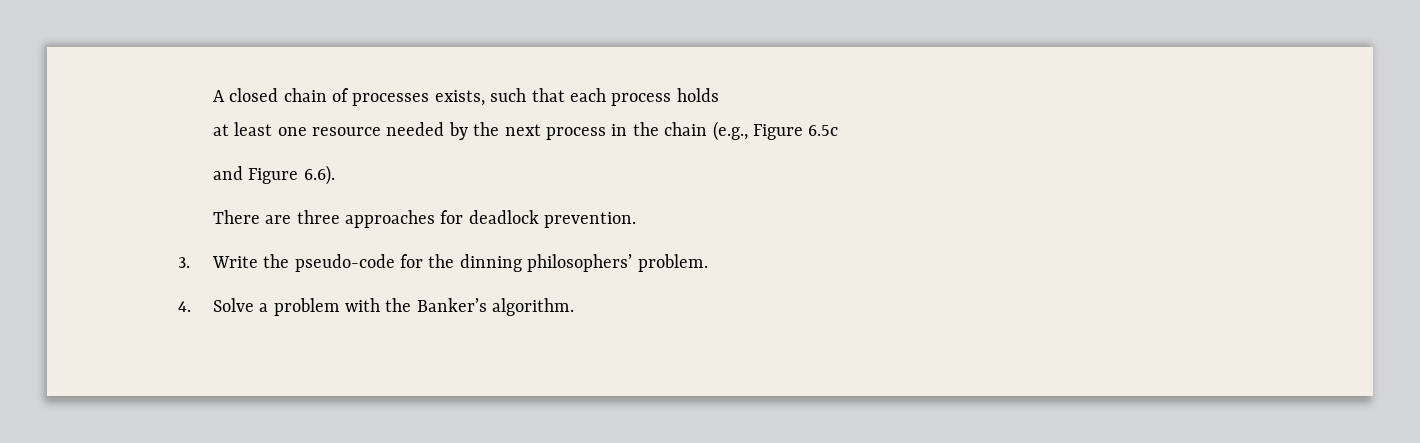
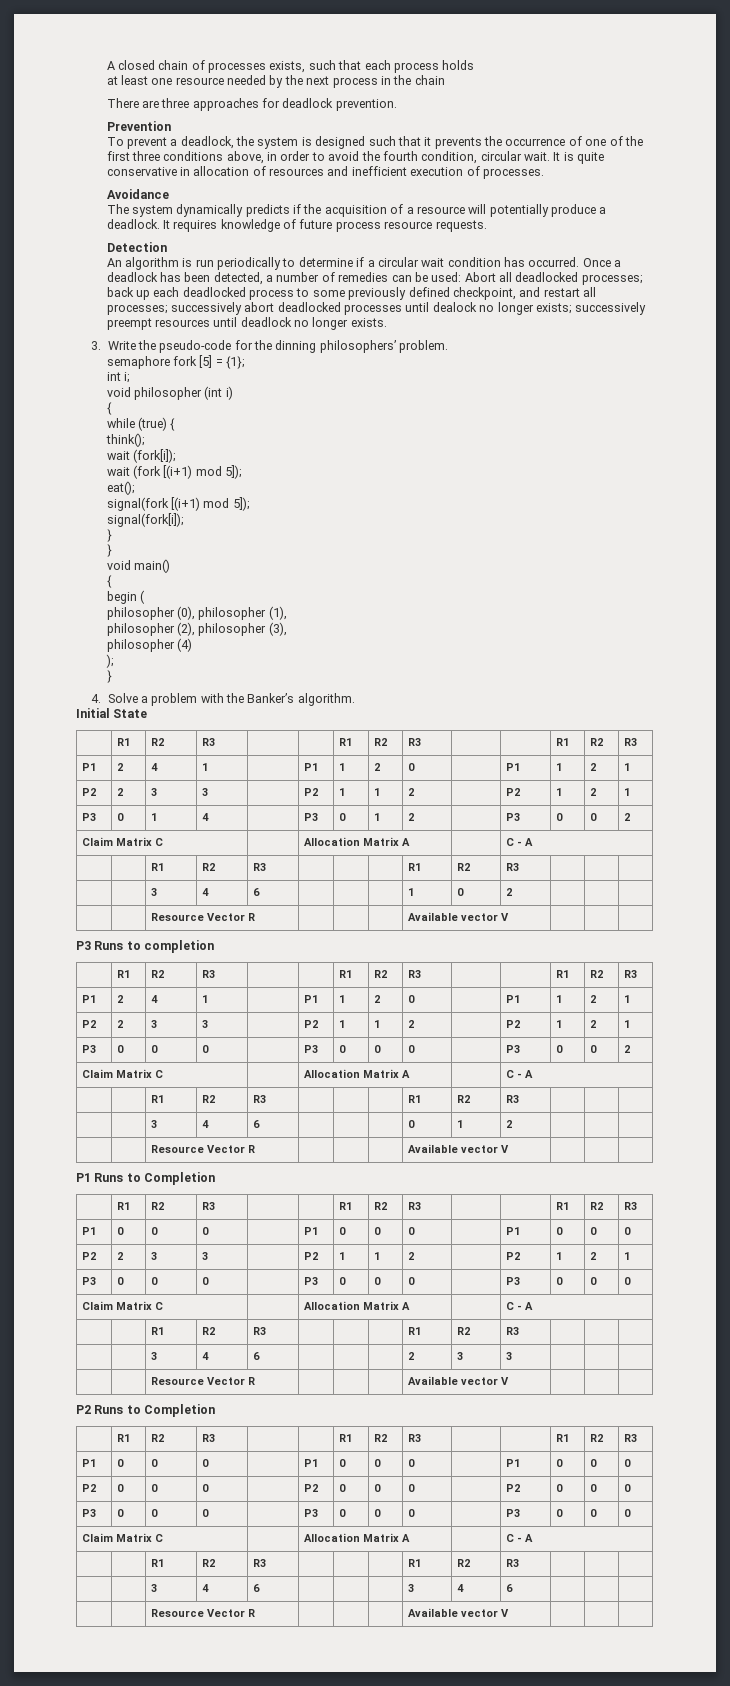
[712,121,839,141] [212,165,335,185] (e.g., Figure 6.5c // and Figure 6.6). -> (445, 80) none
(637, 220) none -> [106,121,171,131] [106,136,643,149] [106,151,605,164] [106,166,544,179] [106,189,169,199] [106,204,607,217] [106,219,487,232] [106,242,167,252] [106,257,622,270] [106,272,643,285] [106,287,597,300] [106,302,647,315] [106,317,387,330] // Prevention // To prevent a deadlock, the system is designed such that it prevents the occurrence of one of the first three conditions above, in order to avoid the fourth condition, circular wait. It is quite conservative in allocation of resources and inefficient execution of processes. // Avoidance // The system dynamically predicts if the acquisition of a resource will potentially produce a deadlock. It requires knowledge of future process resource requests. // Detection // An algorithm is run periodically to determine if a circular wait condition has occurred. Once a deadlock has been detected, a number of remedies can be used: Abort all deadlocked processes; back up each deadlocked process to some previously defined checkpoint, and restart all processes; successively abort deadlocked processes until dealock no longer exists; successively preempt resources until deadlock no longer exists.
(708, 263) none -> [106,355,246,369] [106,372,130,383] [106,386,233,400] [106,402,112,415] [106,417,176,431] [105,433,145,447] [106,449,176,463] [106,465,243,479] [106,481,135,495] [106,497,250,511] [106,513,184,527] [106,529,112,542] [106,544,112,557] [106,559,170,573] [106,575,112,588] [106,590,145,604] [106,606,287,620] [106,622,287,636] [106,638,192,652] [105,654,114,668] [106,670,112,683] // semaphore fork [5] = {1}; // int i; // void philosopher (int i) // { // while (true) { // think(); // wait (fork[i]); // wait (fork [(i+1) mod 5]); // eat(); // signal(fork [(i+1) mod 5]); // signal(fork[i]); // } // } // void main() // { // begin ( // philosopher (0), philosopher (1), // philosopher (2), philosopher (3), // philosopher (4) // ); // }
(575, 307) none -> [76,708,148,718] [117,738,131,746] [151,738,165,746] [202,738,216,746] [339,738,353,746] [374,738,388,746] [408,738,422,746] [556,738,570,746] [590,738,604,746] [624,738,638,746] [82,763,97,771] [117,763,124,771] [151,763,159,771] [202,763,209,771] [304,763,319,771] [339,763,346,771] [374,763,381,771] [408,763,416,771] [506,763,521,771] [556,763,563,771] [590,763,597,771] [624,763,631,771] [82,788,97,796] [117,788,124,796] [151,788,158,796] [202,788,209,796] [304,788,319,796] [339,788,346,796] [374,788,381,796] [408,788,415,796] [506,788,521,796] [556,788,563,796] [590,788,597,796] [624,788,631,796] [82,813,97,821] [117,813,125,821] [151,813,158,821] [202,813,210,821] [304,813,319,821] [339,813,347,821] [374,813,381,821] [408,813,415,821] [506,813,521,821] [556,813,564,821] [590,813,598,821] [624,813,631,821] [82,837,164,846] [304,837,411,846] [506,838,534,846] [151,863,165,871] [202,863,216,871] [253,863,267,871] [408,863,422,871] [457,863,471,871] [506,863,520,871] [151,888,158,896] [202,888,210,896] [253,888,261,896] [408,888,415,896] [457,888,465,896] [506,888,513,896] [151,913,256,921] [408,912,510,921] [76,940,215,953] [117,970,131,978] [151,970,165,978] [202,970,216,978] [339,970,353,978] [374,970,388,978] [408,970,422,978] [556,970,570,978] [590,970,604,978] [624,970,638,978] [82,995,97,1003] [117,995,124,1003] [151,995,159,1003] [202,995,209,1003] [304,995,319,1003] [339,995,346,1003] [374,995,381,1003] [408,995,416,1003] [506,995,521,1003] [556,995,563,1003] [590,995,597,1003] [624,995,631,1003] [82,1020,97,1028] [117,1020,124,1028] [151,1020,158,1028] [202,1020,209,1028] [304,1020,319,1028] [339,1020,346,1028] [374,1020,381,1028] [408,1020,415,1028] [506,1020,521,1028] [556,1020,563,1028] [590,1020,597,1028] [624,1020,631,1028] [82,1045,97,1053] [117,1045,125,1053] [151,1045,159,1053] [202,1045,210,1053] [304,1045,319,1053] [339,1045,347,1053] [374,1045,382,1053] [408,1045,416,1053] [506,1045,521,1053] [556,1045,564,1053] [590,1045,598,1053] [624,1045,631,1053] [82,1069,164,1078] [304,1069,411,1078] [506,1070,534,1078] [151,1095,165,1103] [202,1095,216,1103] [253,1095,267,1103] [408,1095,422,1103] [457,1095,471,1103] [506,1095,520,1103] [151,1120,158,1128] [202,1120,210,1128] [253,1120,261,1128] [408,1120,416,1128] [457,1120,464,1128] [506,1120,513,1128] [151,1145,256,1153] [408,1144,510,1153] [76,1172,216,1185] [117,1202,131,1210] [151,1202,165,1210] [202,1202,216,1210] [339,1202,353,1210] [374,1202,388,1210] [408,1202,422,1210] [556,1202,570,1210] [590,1202,604,1210] [624,1202,638,1210] [82,1227,97,1235] [117,1227,125,1235] [151,1227,159,1235] [202,1227,210,1235] [304,1227,319,1235] [339,1227,347,1235] [374,1227,382,1235] [408,1227,416,1235] [506,1227,521,1235] [556,1227,564,1235] [590,1227,598,1235] [624,1227,632,1235] [82,1252,97,1260] [117,1252,124,1260] [151,1252,158,1260] [202,1252,209,1260] [304,1252,319,1260] [339,1252,346,1260] [374,1252,381,1260] [408,1252,415,1260] [506,1252,521,1260] [556,1252,563,1260] [590,1252,597,1260] [624,1252,631,1260] [82,1277,97,1285] [117,1277,125,1285] [151,1277,159,1285] [202,1277,210,1285] [304,1277,319,1285] [339,1277,347,1285] [374,1277,382,1285] [408,1277,416,1285] [506,1277,521,1285] [556,1277,564,1285] [590,1277,598,1285] [624,1277,632,1285] [82,1301,164,1310] [304,1301,411,1310] [506,1302,534,1310] [151,1327,165,1335] [202,1327,216,1335] [253,1327,267,1335] [408,1327,422,1335] [457,1327,471,1335] [506,1327,520,1335] [151,1352,158,1360] [202,1352,210,1360] [253,1352,261,1360] [408,1352,415,1360] [457,1352,464,1360] [506,1352,513,1360] [151,1377,256,1385] [408,1376,510,1385] [76,1404,216,1417] [117,1434,131,1442] [151,1434,165,1442] [202,1434,216,1442] [339,1434,353,1442] [374,1434,388,1442] [408,1434,422,1442] [556,1434,570,1442] [590,1434,604,1442] [624,1434,638,1442] [82,1459,97,1467] [117,1459,125,1467] [151,1459,159,1467] [202,1459,210,1467] [304,1459,319,1467] [339,1459,347,1467] [374,1459,382,1467] [408,1459,416,1467] [506,1459,521,1467] [556,1459,564,1467] [590,1459,598,1467] [624,1459,632,1467] [82,1484,97,1492] [117,1484,125,1492] [151,1484,159,1492] [202,1484,210,1492] [304,1484,319,1492] [339,1484,347,1492] [374,1484,382,1492] [408,1484,416,1492] [506,1484,521,1492] [556,1484,564,1492] [590,1484,598,1492] [624,1484,632,1492] [82,1509,97,1517] [117,1509,125,1517] [151,1509,159,1517] [202,1509,210,1517] [304,1509,319,1517] [339,1509,347,1517] [374,1509,382,1517] [408,1509,416,1517] [506,1509,521,1517] [556,1509,564,1517] [590,1509,598,1517] [624,1509,632,1517] [82,1533,164,1542] [304,1533,411,1542] [506,1534,534,1542] [151,1559,165,1567] [202,1559,216,1567] [253,1559,267,1567] [408,1559,422,1567] [457,1559,471,1567] [506,1559,520,1567] [151,1584,158,1592] [202,1584,210,1592] [253,1584,261,1592] [408,1584,415,1592] [457,1584,465,1592] [506,1584,514,1592] [151,1609,256,1617] [408,1608,510,1617] // Initial State // | R1 | R2 | R3 | | | R1 | R2 | R3 | | | R1 | R2 | R3 // P1 | 2 | 4 | 1 | | P1 | 1 | 2 | 0 | | P1 | 1 | 2 | 1 // P2 | 2 | 3 | 3 | | P2 | 1 | 1 | 2 | | P2 | 1 | 2 | 1 // P3 | 0 | 1 | 4 | | P3 | 0 | 1 | 2 | | P3 | 0 | 0 | 2 // Claim Matrix C | | Allocation Matrix A | | C - A // | | R1 | R2 | R3 | | | | R1 | R2 | R3 | | | // | | 3 | 4 | 6 | | | | 1 | 0 | 2 | | | // | | Resource Vector R | | | | Available vector V | | | // P3 Runs to completion // | R1 | R2 | R3 | | | R1 | R2 | R3 | | | R1 | R2 | R3 // P1 | 2 | 4 | 1 | | P1 | 1 | 2 | 0 | | P1 | 1 | 2 | 1 // P2 | 2 | 3 | 3 | | P2 | 1 | 1 | 2 | | P2 | 1 | 2 | 1 // P3 | 0 | 0 | 0 | | P3 | 0 | 0 | 0 | | P3 | 0 | 0 | 2 // Claim Matrix C | | Allocation Matrix A | | C - A // | | R1 | R2 | R3 | | | | R1 | R2 | R3 | | | // | | 3 | 4 | 6 | | | | 0 | 1 | 2 | | | // | | Resource Vector R | | | | Available vector V | | | // P1 Runs to Completion // | R1 | R2 | R3 | | | R1 | R2 | R3 | | | R1 | R2 | R3 // P1 | 0 | 0 | 0 | | P1 | 0 | 0 | 0 | | P1 | 0 | 0 | 0 // P2 | 2 | 3 | 3 | | P2 | 1 | 1 | 2 | | P2 | 1 | 2 | 1 // P3 | 0 | 0 | 0 | | P3 | 0 | 0 | 0 | | P3 | 0 | 0 | 0 // Claim Matrix C | | Allocation Matrix A | | C - A // | | R1 | R2 | R3 | | | | R1 | R2 | R3 | | | // | | 3 | 4 | 6 | | | | 2 | 3 | 3 | | | // | | Resource Vector R | | | | Available vector V | | | // P2 Runs to Completion // | R1 | R2 | R3 | | | R1 | R2 | R3 | | | R1 | R2 | R3 // P1 | 0 | 0 | 0 | | P1 | 0 | 0 | 0 | | P1 | 0 | 0 | 0 // P2 | 0 | 0 | 0 | | P2 | 0 | 0 | 0 | | P2 | 0 | 0 | 0 // P3 | 0 | 0 | 0 | | P3 | 0 | 0 | 0 | | P3 | 0 | 0 | 0 // Claim Matrix C | | Allocation Matrix A | | C - A // | | R1 | R2 | R3 | | | | R1 | R2 | R3 | | | // | | 3 | 4 | 6 | | | | 3 | 4 | 6 | | | // | | Resource Vector R | | | | Available vector V | | |

